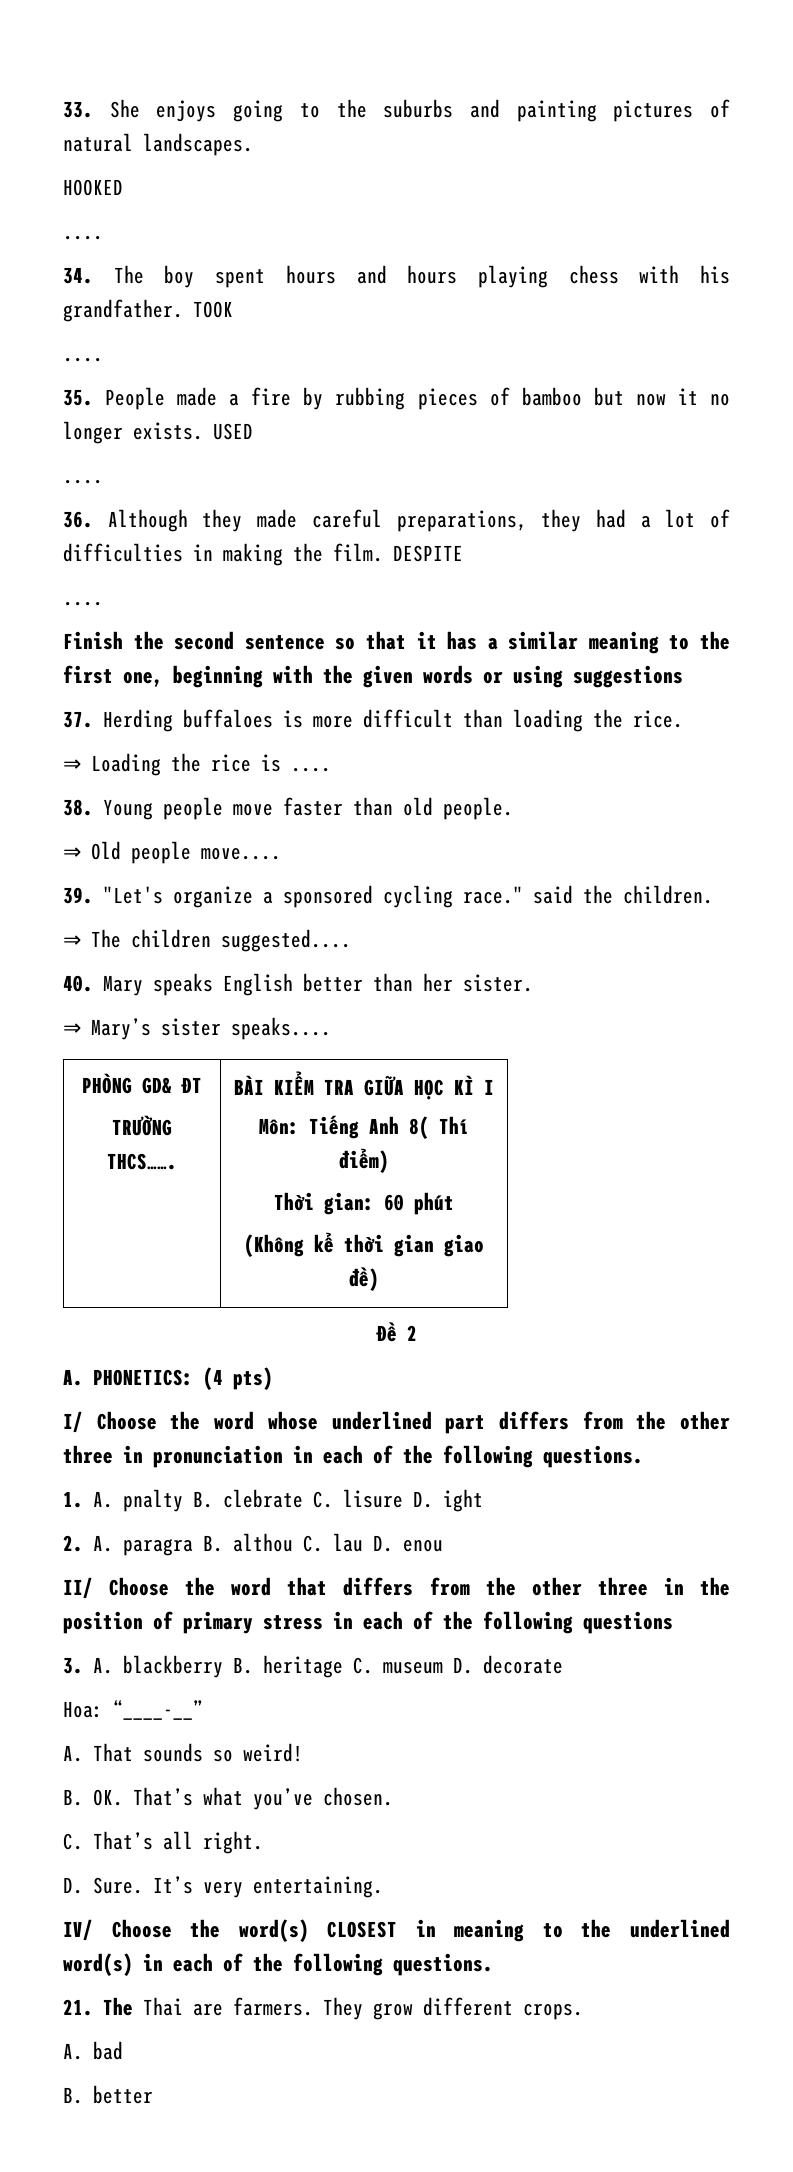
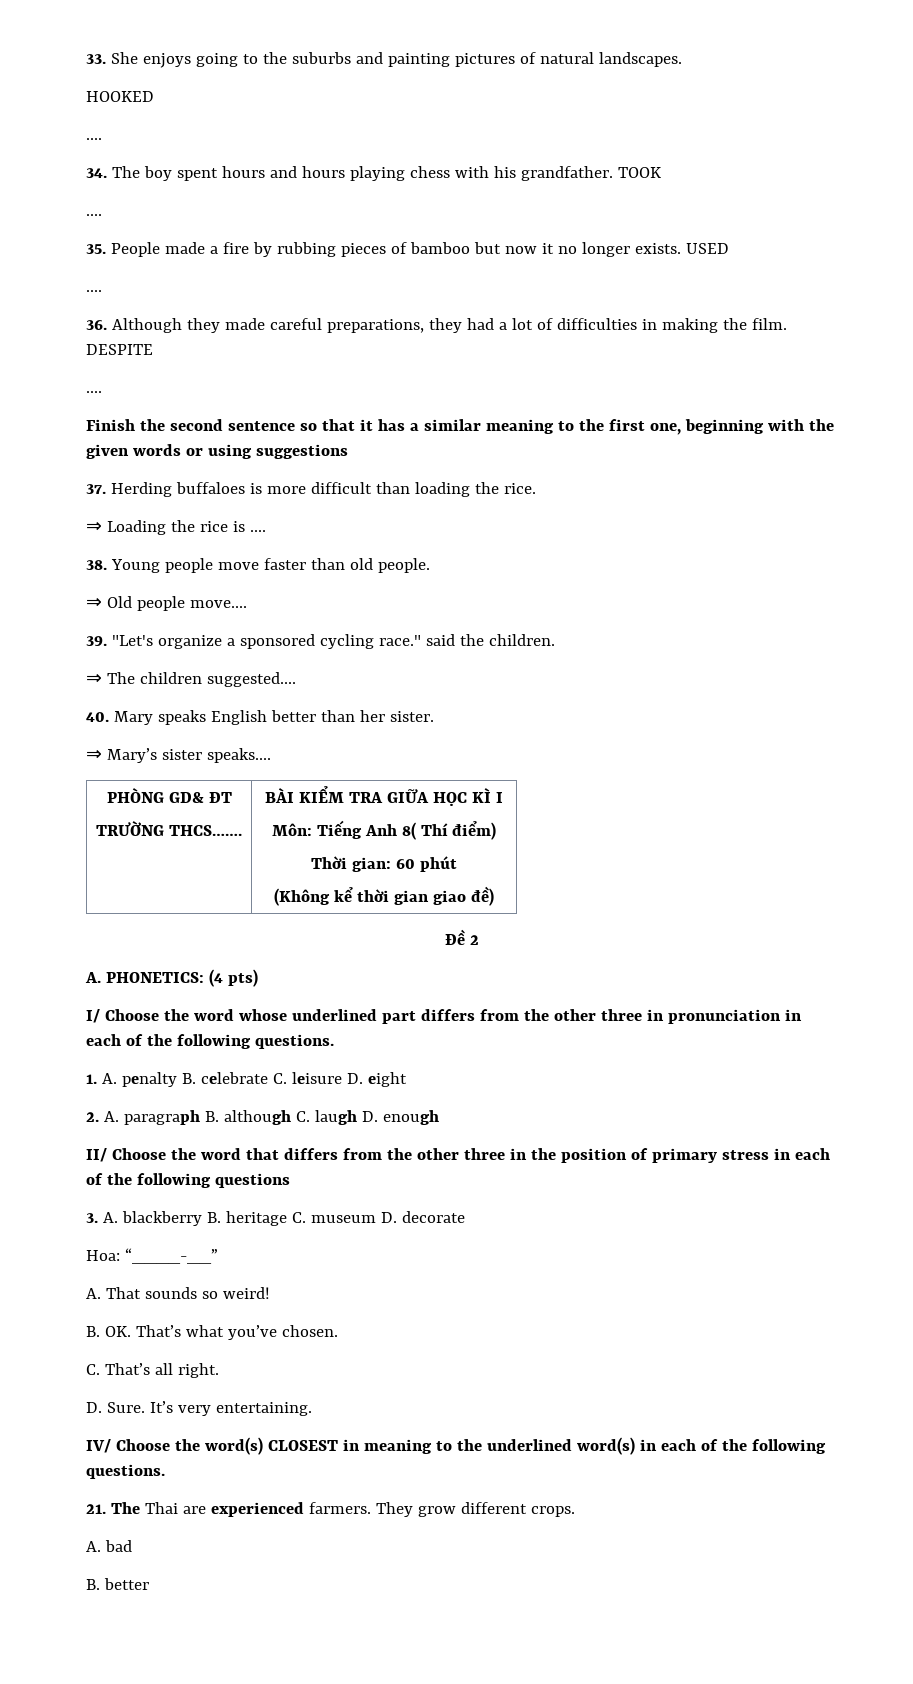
[123,1489,483,1512] [63,1533,443,1556] pnalty B. clebrate C. lisure D. ight // 2. A. paragra B. althou C. lau D. enou -> [121,1072,407,1087] [86,1110,439,1125] penalty B. celebrate C. leisure D. eight // 2. A. paragraph B. although C. laugh D. enough
(223, 2009) none -> [210,1502,304,1517] experienced

